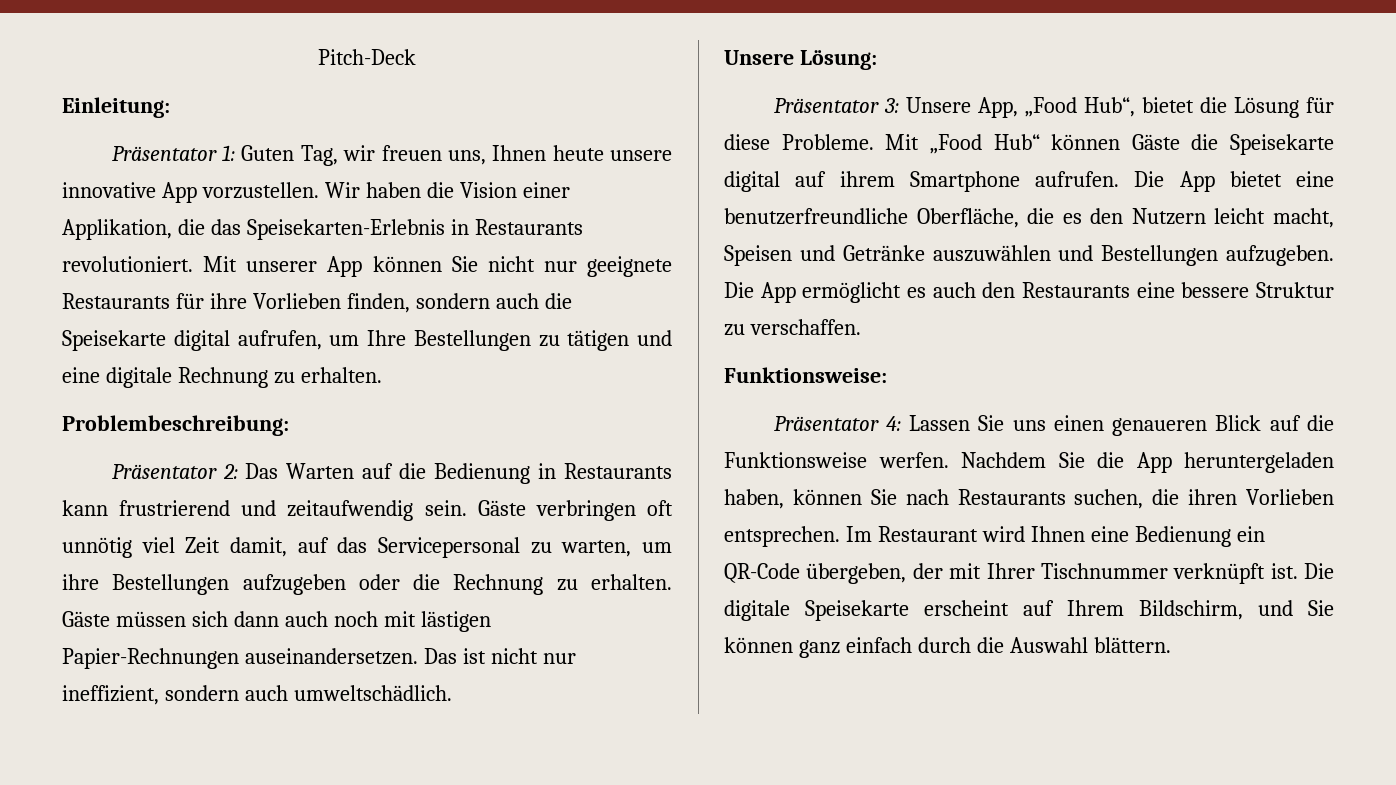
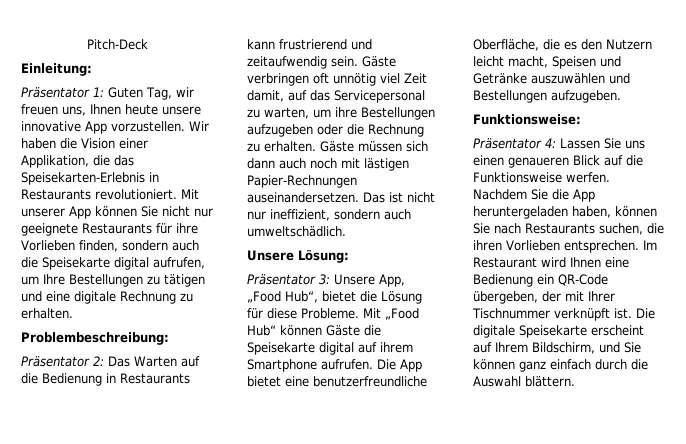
[724,282,1334,303] [724,319,861,336] Die App ermöglicht es auch den Restaurants eine bessere Struktur zu verschaffen. -> (621, 96) none

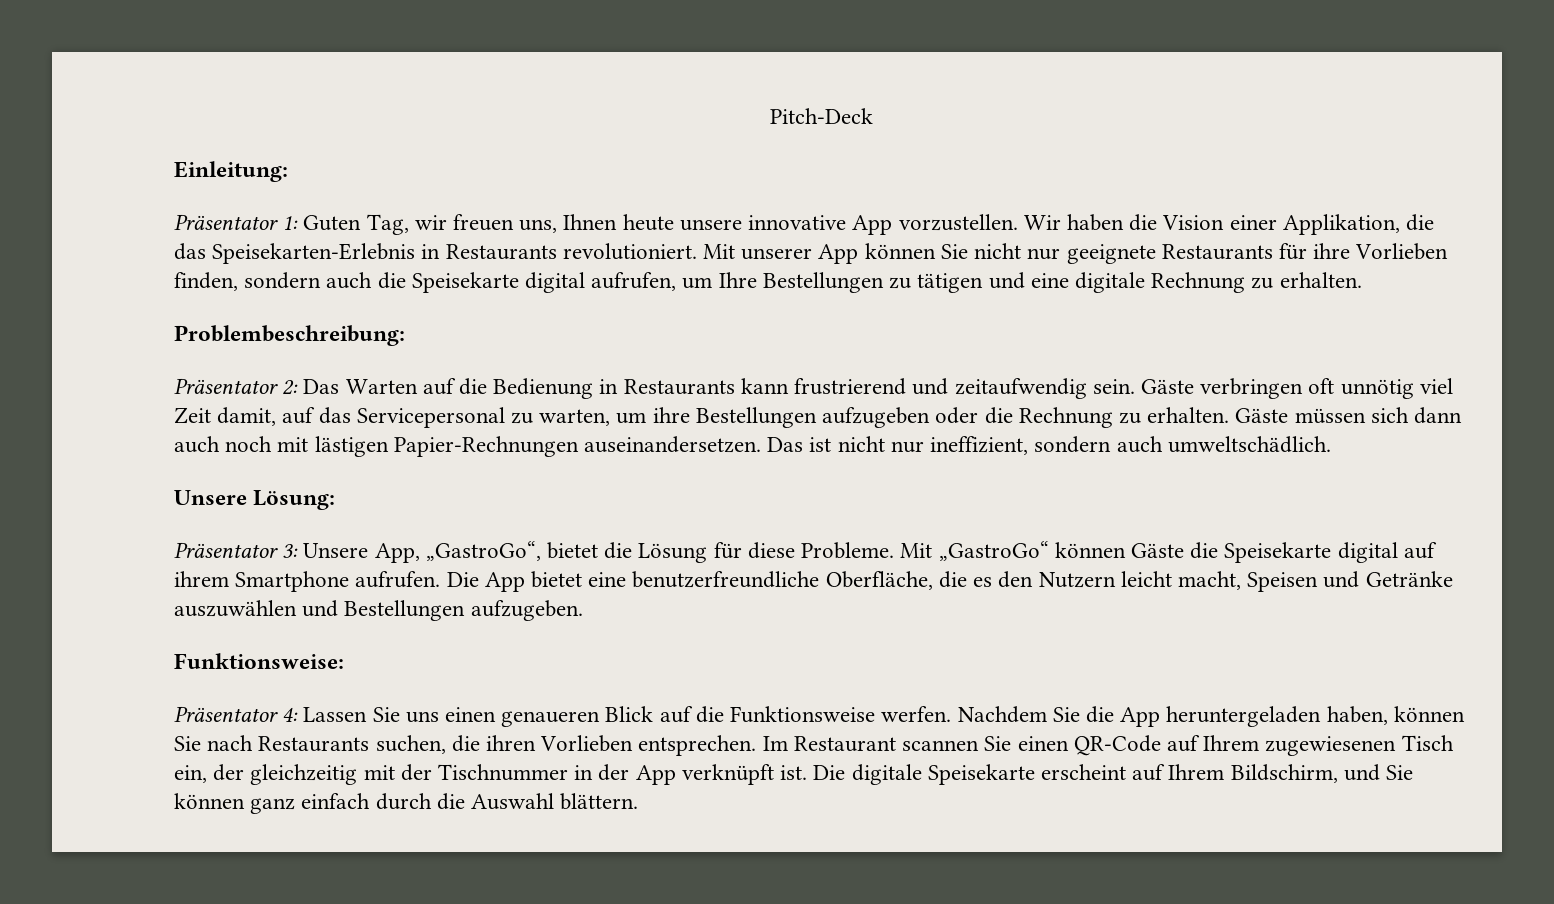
[247,291,318,303] „Food Hub“, -> [425,541,541,561] „GastroGo“,
[385,308,419,320] [247,325,276,336] „Food Hub“ -> [938,541,1049,561] „GastroGo“
[541,257,629,268] [473,274,608,287] [473,291,615,304] [472,308,550,319] wird Ihnen eine Bedienung ein QR-Code übergeben, der mit Ihrer Tischnummer -> [902,735,1454,756] [174,764,676,785] scannen Sie einen QR-Code auf Ihrem zugewiesenen Tisch ein, der gleichzeitig mit der Tischnummer in der App

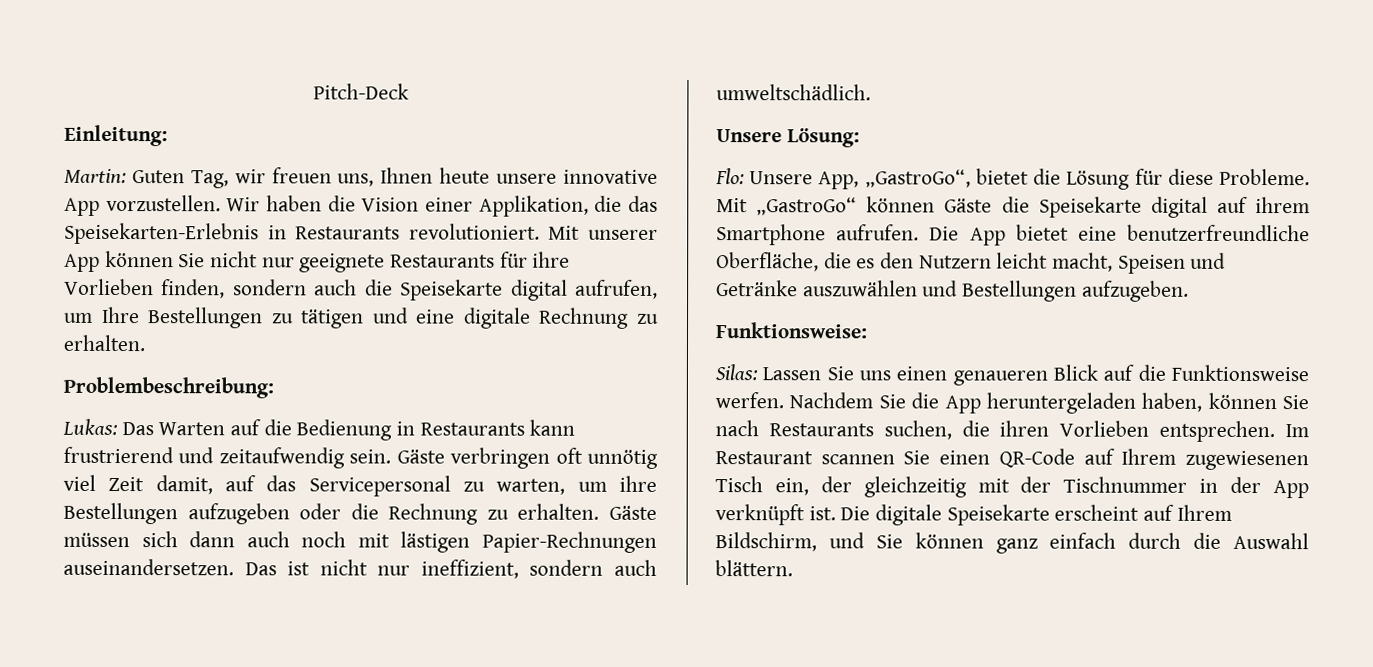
[174,214,299,230] Präsentator 1: -> [64,168,127,184] Martin:
[174,378,299,395] Präsentator 2: -> [62,418,118,436] Lukas:
[174,542,299,558] Präsentator 3: -> [715,168,745,185] Flo:
[174,706,299,722] Präsentator 4: -> [715,364,758,381] Silas:

